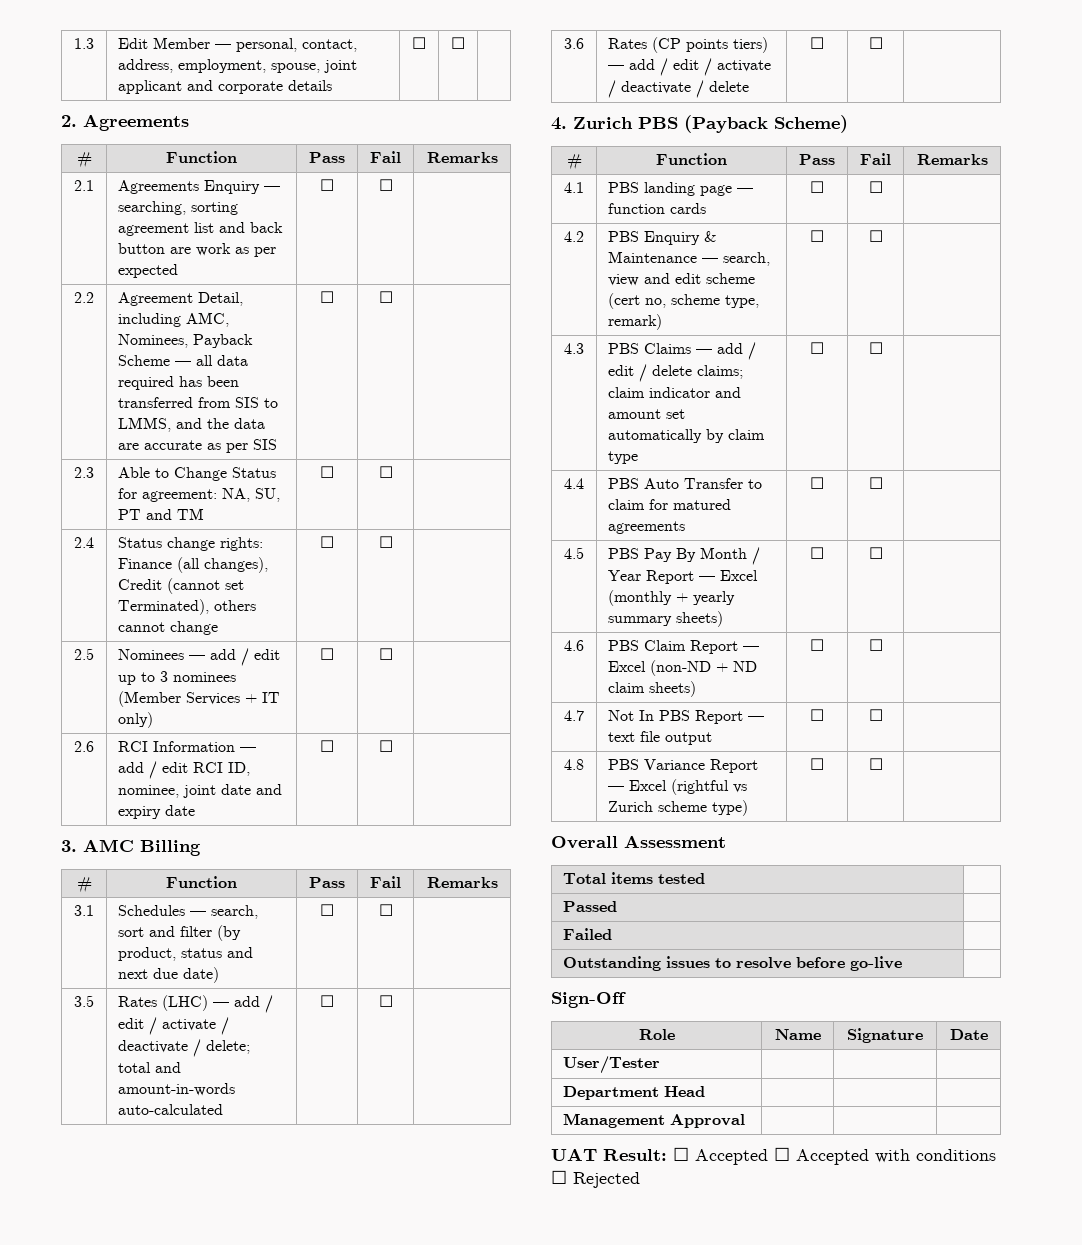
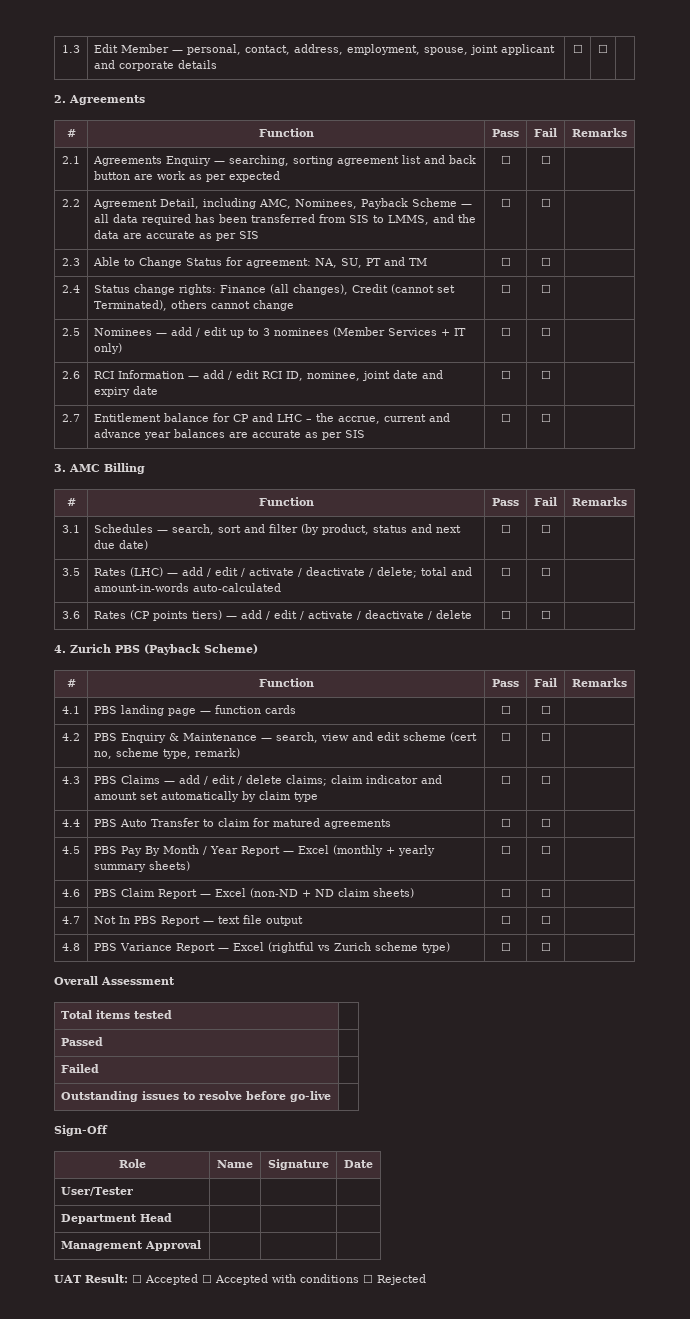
(393, 746) none -> [62,414,80,422] [94,413,451,424] [94,429,366,440] [500,413,511,422] [540,413,551,422] // 2.7 | Entitlement balance for CP and LHC – the accrue, current and advance year balances are accurate as per SIS | ☐ | ☐ |

